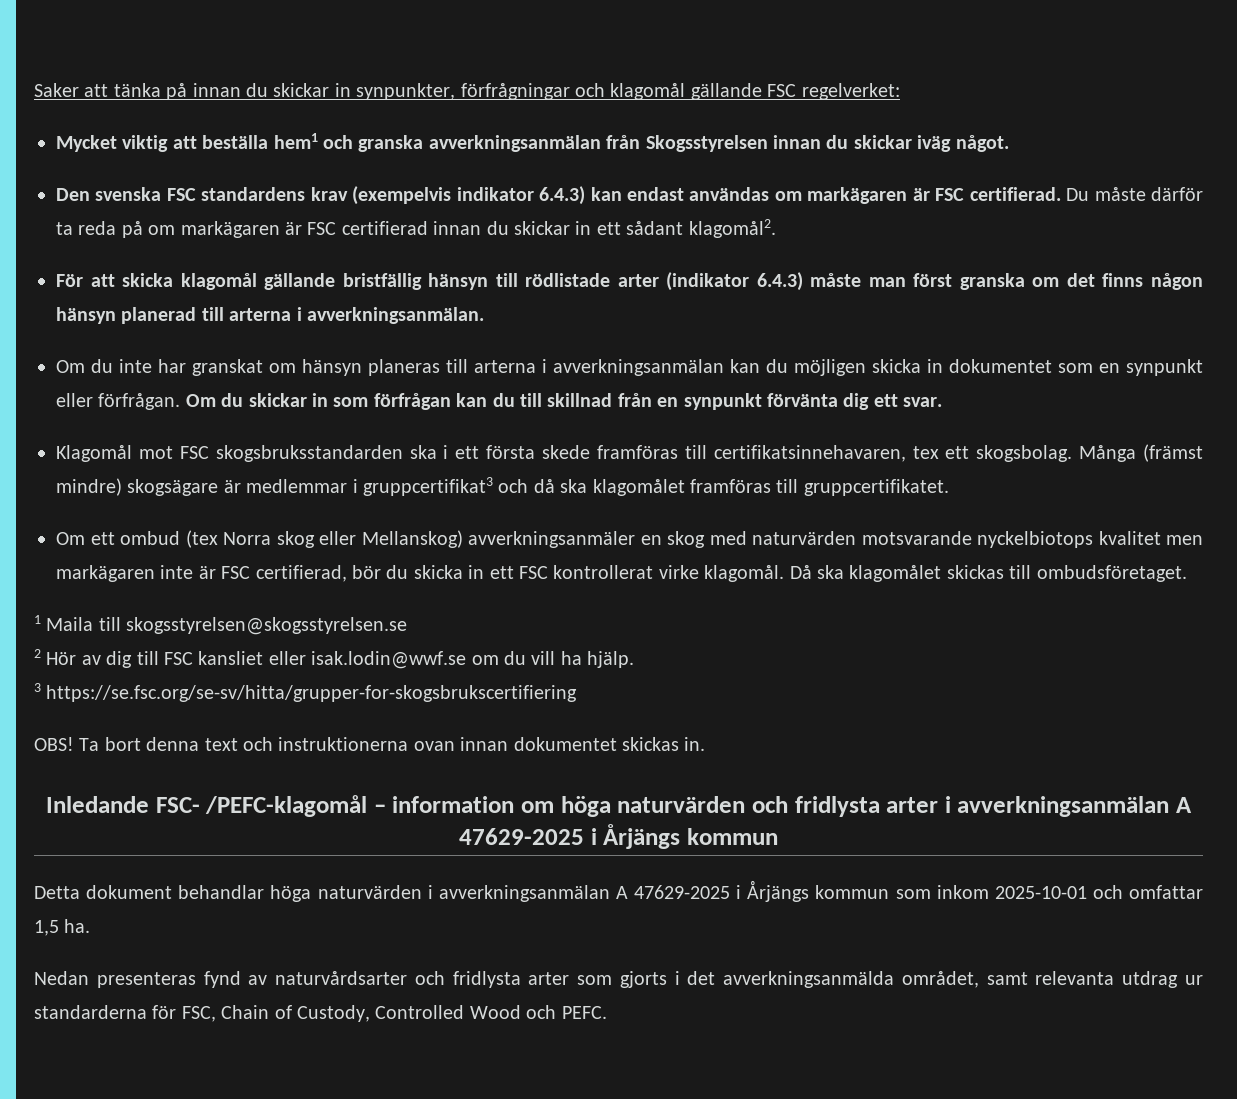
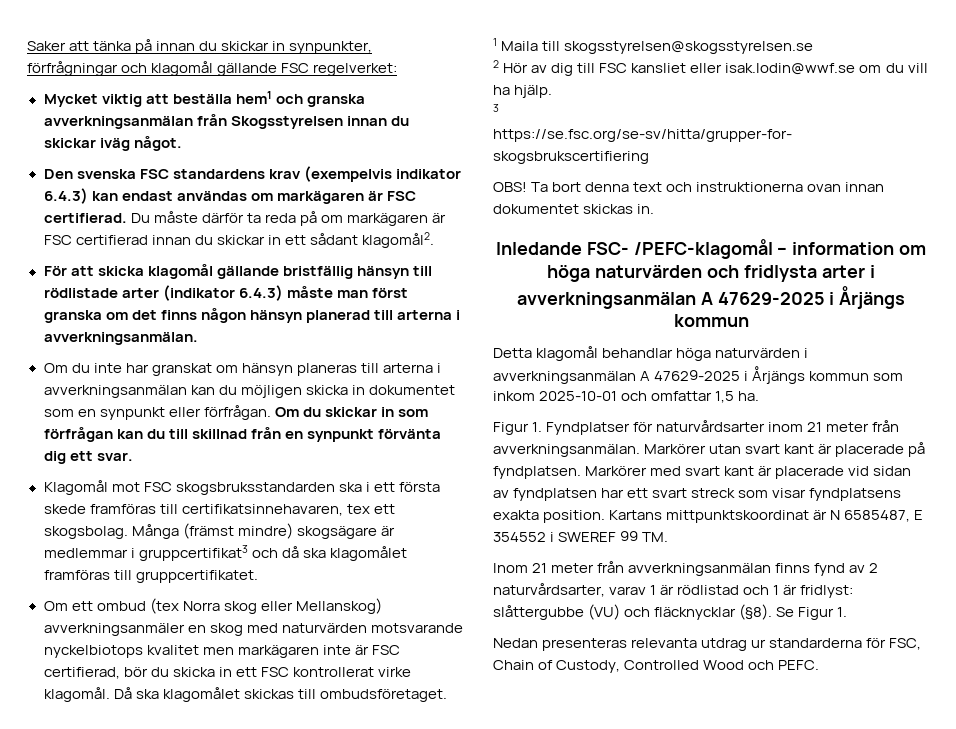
[86,885,173,899] dokument -> [536,346,599,361] klagomål
[34,971,1028,988] Nedan presenteras fynd av naturvårdsarter och fridlysta arter som gjorts i det avverkningsanmälda området, samt -> [493,420,900,435] [493,442,926,457] [493,466,912,479] [493,488,902,501] [493,510,924,523] [493,531,669,542] [493,561,879,576] [493,583,854,598] [493,604,848,620] [493,638,628,651] Figur 1. Fyndplatser för naturvårdsarter inom 21 meter från avverkningsanmälan. Markörer utan svart kant är placerade på fyndplatsen. Markörer med svart kant är placerade vid sidan av fyndplatsen har ett svart streck som visar fyndplatsens exakta position. Kartans mittpunktskoordinat är N 6585487, E 354552 i SWEREF 99 TM. // Inom 21 meter från avverkningsanmälan finns fynd av 2 naturvårdsarter, varav 1 är rödlistad och 1 är fridlyst: slåttergubbe (VU) och fläcknycklar (§8). Se Figur 1. // Nedan presenteras

